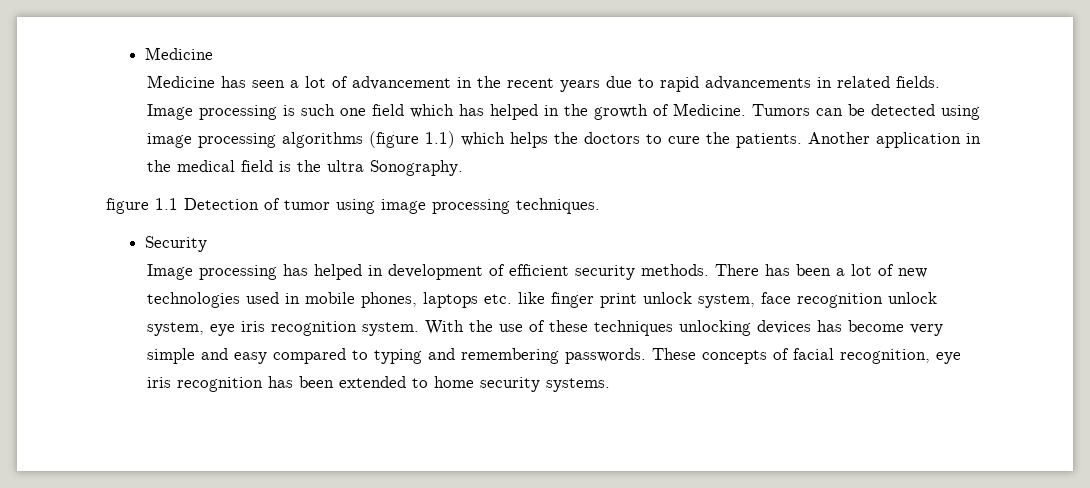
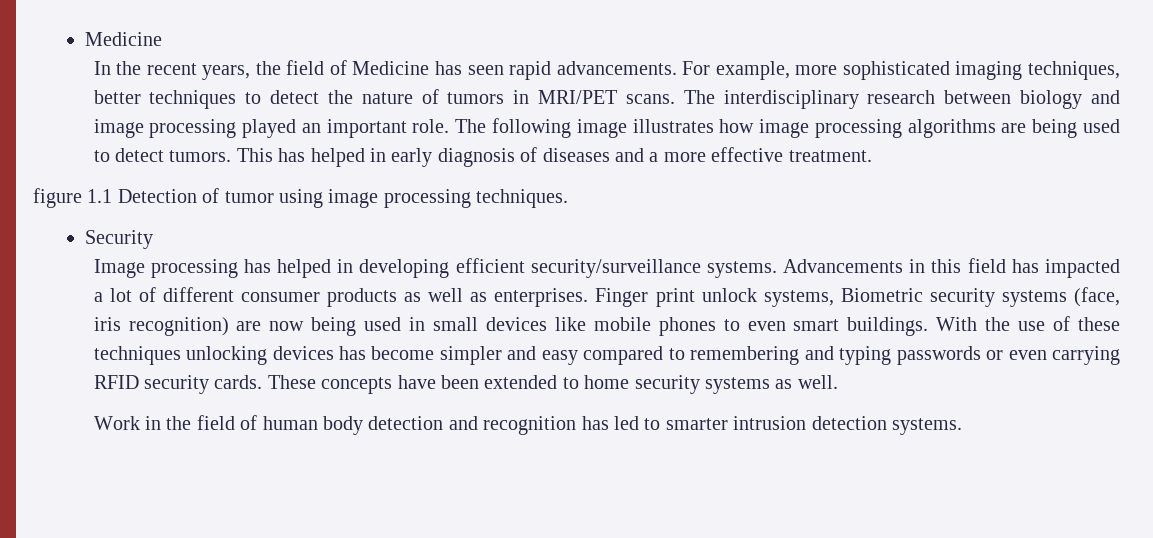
[147,75,941,92] [147,103,981,120] [147,131,982,148] [147,160,464,176] Medicine has seen a lot of advancement in the recent years due to rapid advancements in related fields. Image processing is such one field which has helped in the growth of Medicine. Tumors can be detected using image processing algorithms (figure 1.1) which helps the doctors to cure the patients. Another application in the medical field is the ultra Sonography. -> [93,60,1120,80] [93,89,1121,109] [93,118,1121,138] [93,147,872,167] In the recent years, the field of Medicine has seen rapid advancements. For example, more sophisticated imaging techniques, better techniques to detect the nature of tumors in MRI/PET scans. The interdisciplinary research between biology and image processing played an important role. The following image illustrates how image processing algorithms are being used to detect tumors. This has helped in early diagnosis of diseases and a more effective treatment.
[388,264,928,280] [147,292,938,308] [147,321,420,336] development of efficient security methods. There has been a lot of new technologies used in mobile phones, laptops etc. like finger print unlock system, face recognition unlock system, eye iris recognition system. -> [359,258,1120,278] [93,287,1120,307] [93,317,929,336] developing efficient security/surveillance systems. Advancements in this field has impacted a lot of different consumer products as well as enterprises. Finger print unlock systems, Biometric security systems (face, iris recognition) are now being used in small devices like mobile phones to even smart buildings.
[910,324,944,336] [147,348,196,364] very simple -> [439,346,502,365] simpler
[374,348,962,364] [147,376,294,392] typing and remembering passwords. These concepts of facial recognition, eye iris recognition has -> [690,346,1120,365] [93,375,436,394] remembering and typing passwords or even carrying RFID security cards. These concepts have
(541, 384) none -> [704,375,838,394] [93,415,887,435] systems as well. // Work in the field of human body detection and recognition has led to smarter intrusion detection

